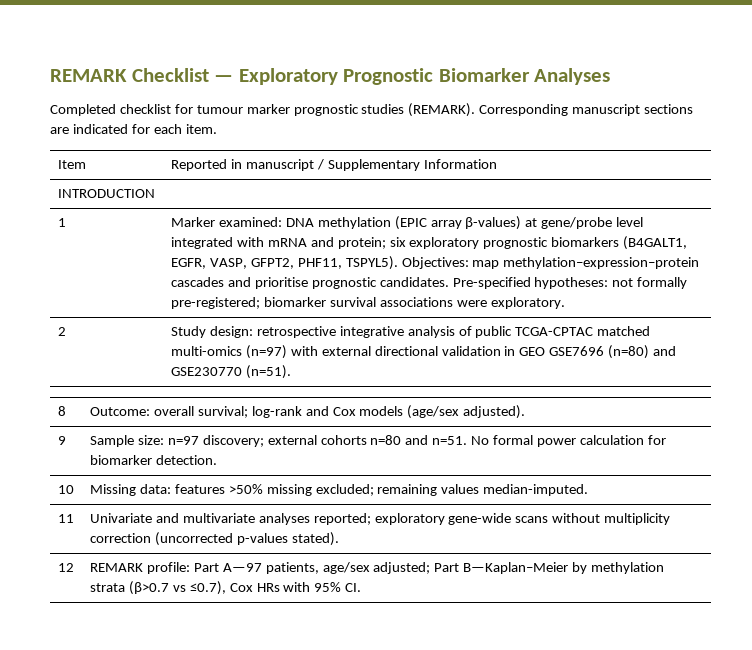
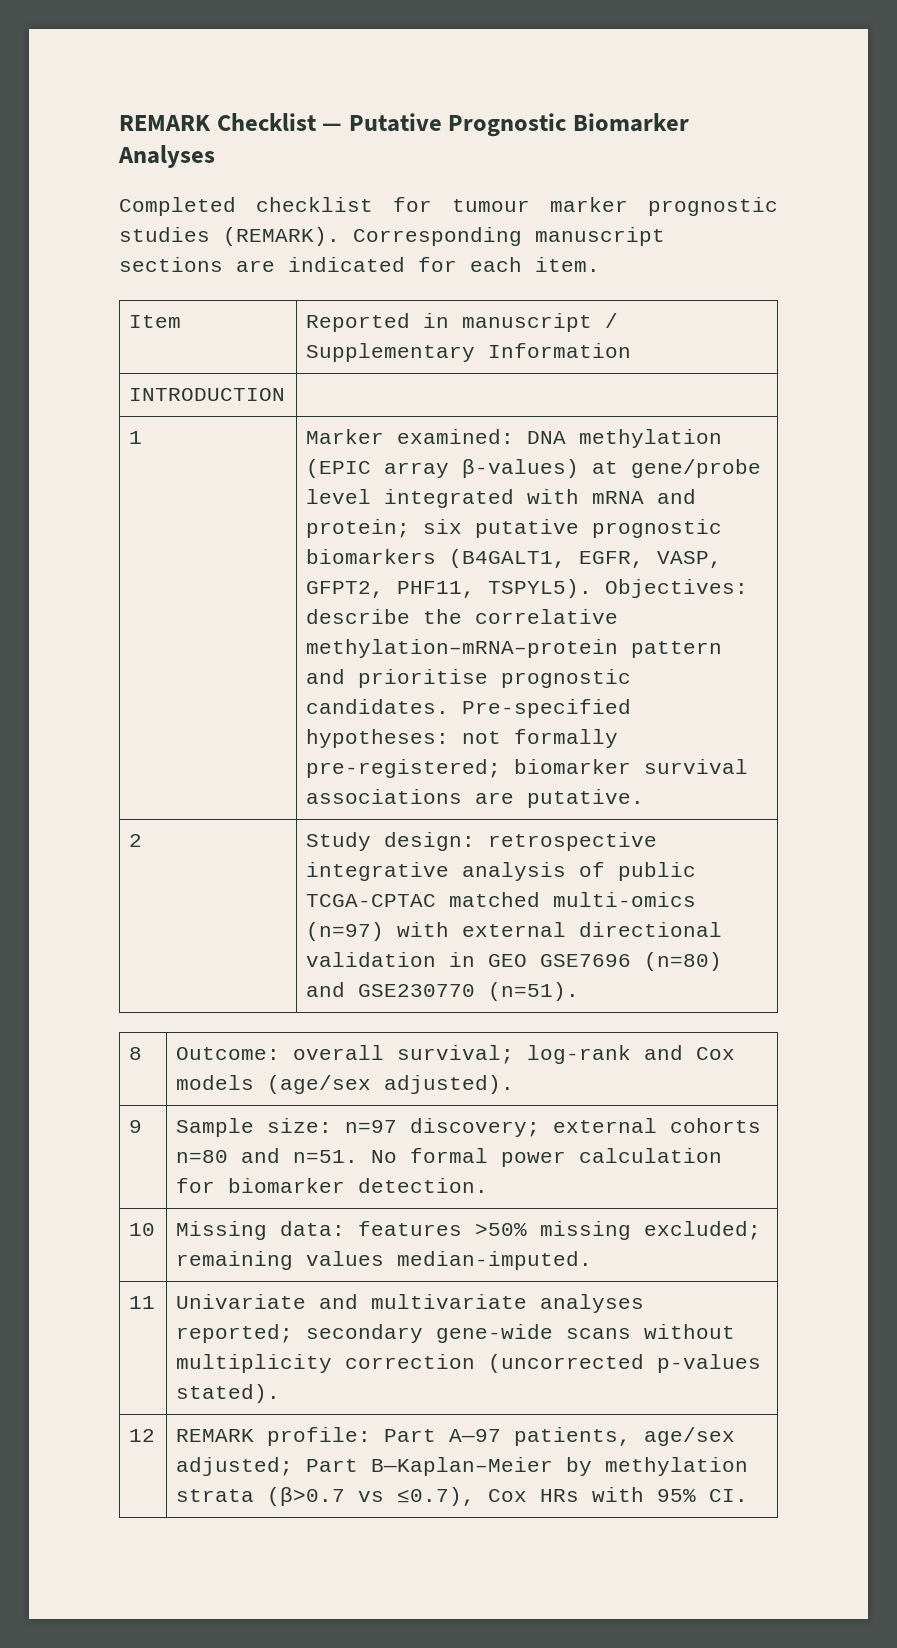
[238,68,338,85] Exploratory -> [348,113,442,132] Putative
[409,237,480,249] exploratory -> [475,519,580,538] putative
[472,257,700,269] [170,277,224,287] map methylation–expression–protein cascades -> [306,609,619,624] [306,639,723,658] describe the correlative methylation–mRNA–protein pattern
[456,297,565,309] were exploratory. -> [475,789,645,808] are putative.
[374,513,445,525] exploratory -> [306,1324,424,1343] secondary

